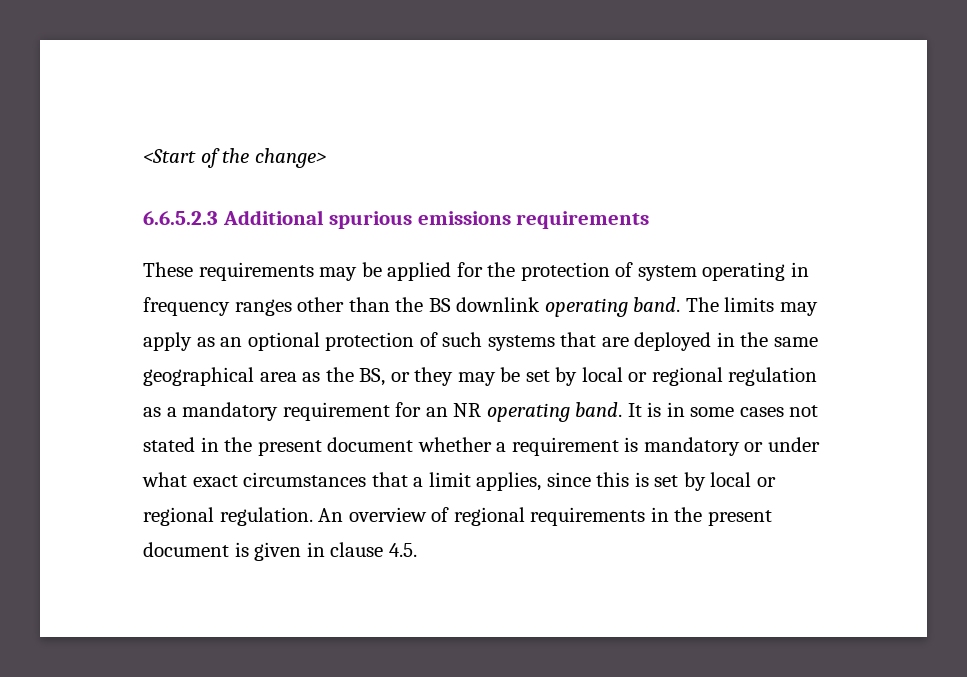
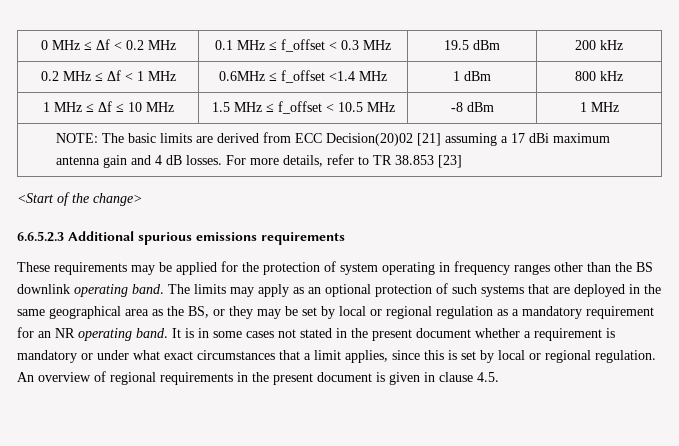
(143, 156) none -> [40,39,176,50] [214,39,391,52] [444,40,500,50] [575,40,623,50] [40,70,176,81] [218,70,387,83] [453,71,491,81] [575,71,623,81] [42,101,174,112] [211,101,395,114] [450,102,494,112] [579,102,619,112] [56,132,611,146] [56,154,463,168] 0 MHz ≤ Δf < 0.2 MHz | 0.1 MHz ≤ f_offset < 0.3 MHz | 19.5 dBm | 200 kHz // 0.2 MHz ≤ Δf < 1 MHz | 0.6MHz ≤ f_offset <1.4 MHz | 1 dBm | 800 kHz // 1 MHz ≤ Δf ≤ 10 MHz | 1.5 MHz ≤ f_offset < 10.5 MHz | -8 dBm | 1 MHz // NOTE: The basic limits are derived from ECC Decision(20)02 [21] assuming a 17 dBi maximum antenna gain and 4 dB losses. For more details, refer to TR 38.853 [23] //

